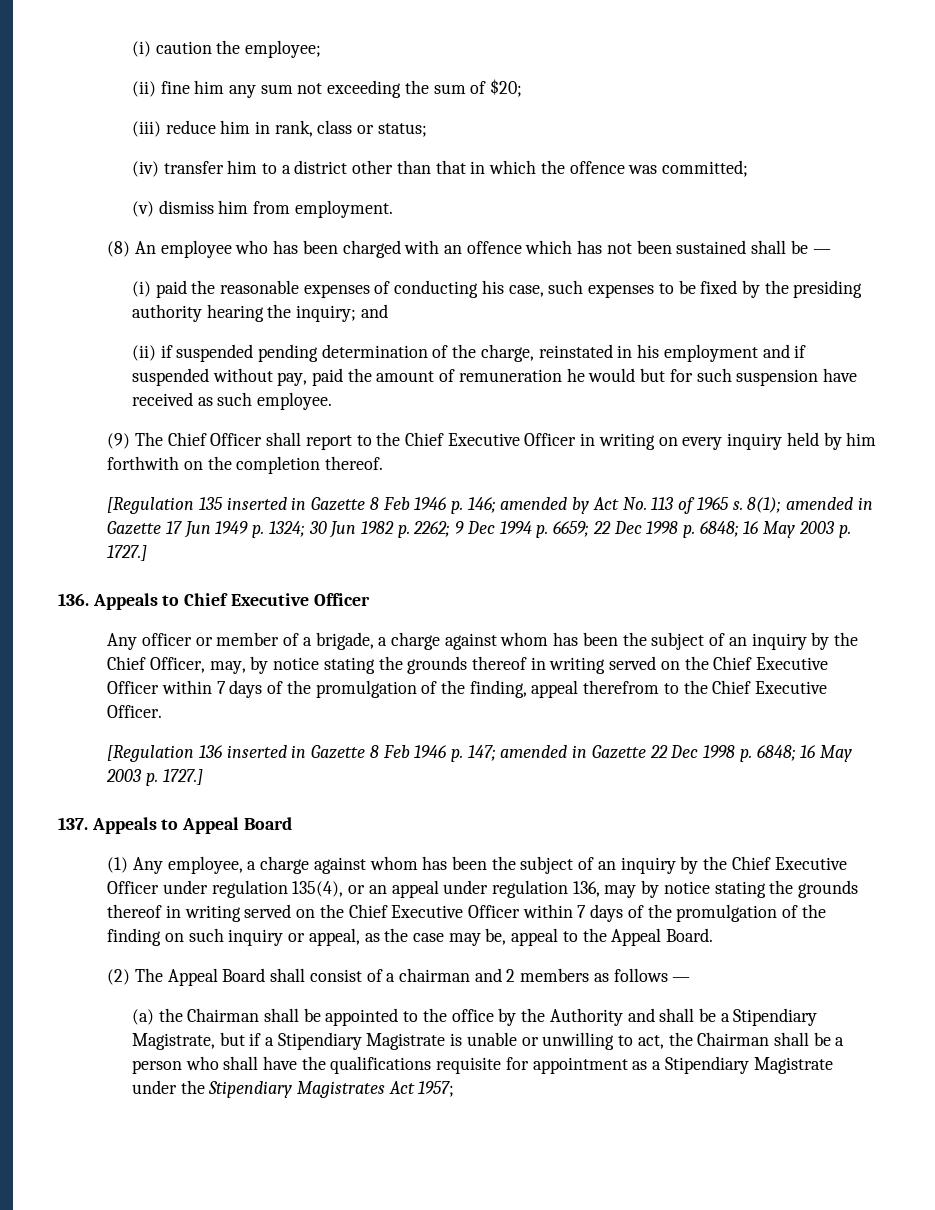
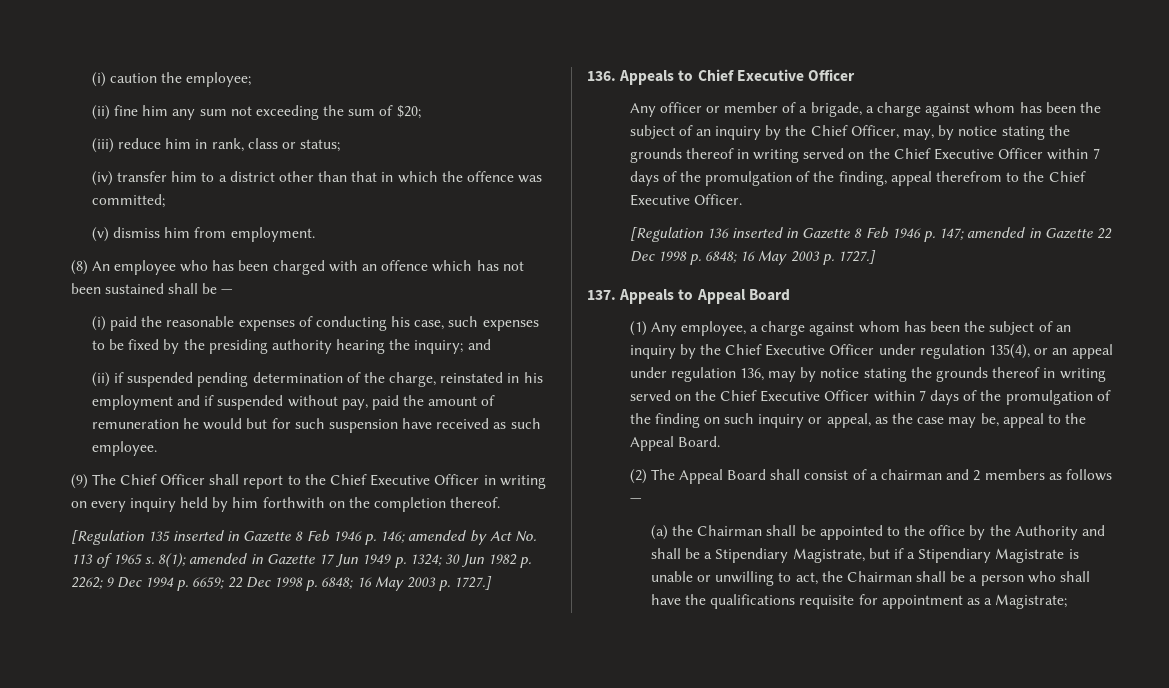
[664,1056,833,1074] [131,1080,455,1098] Stipendiary Magistrate under the Stipendiary Magistrates Act 1957; -> [995,594,1068,609] Magistrate;

